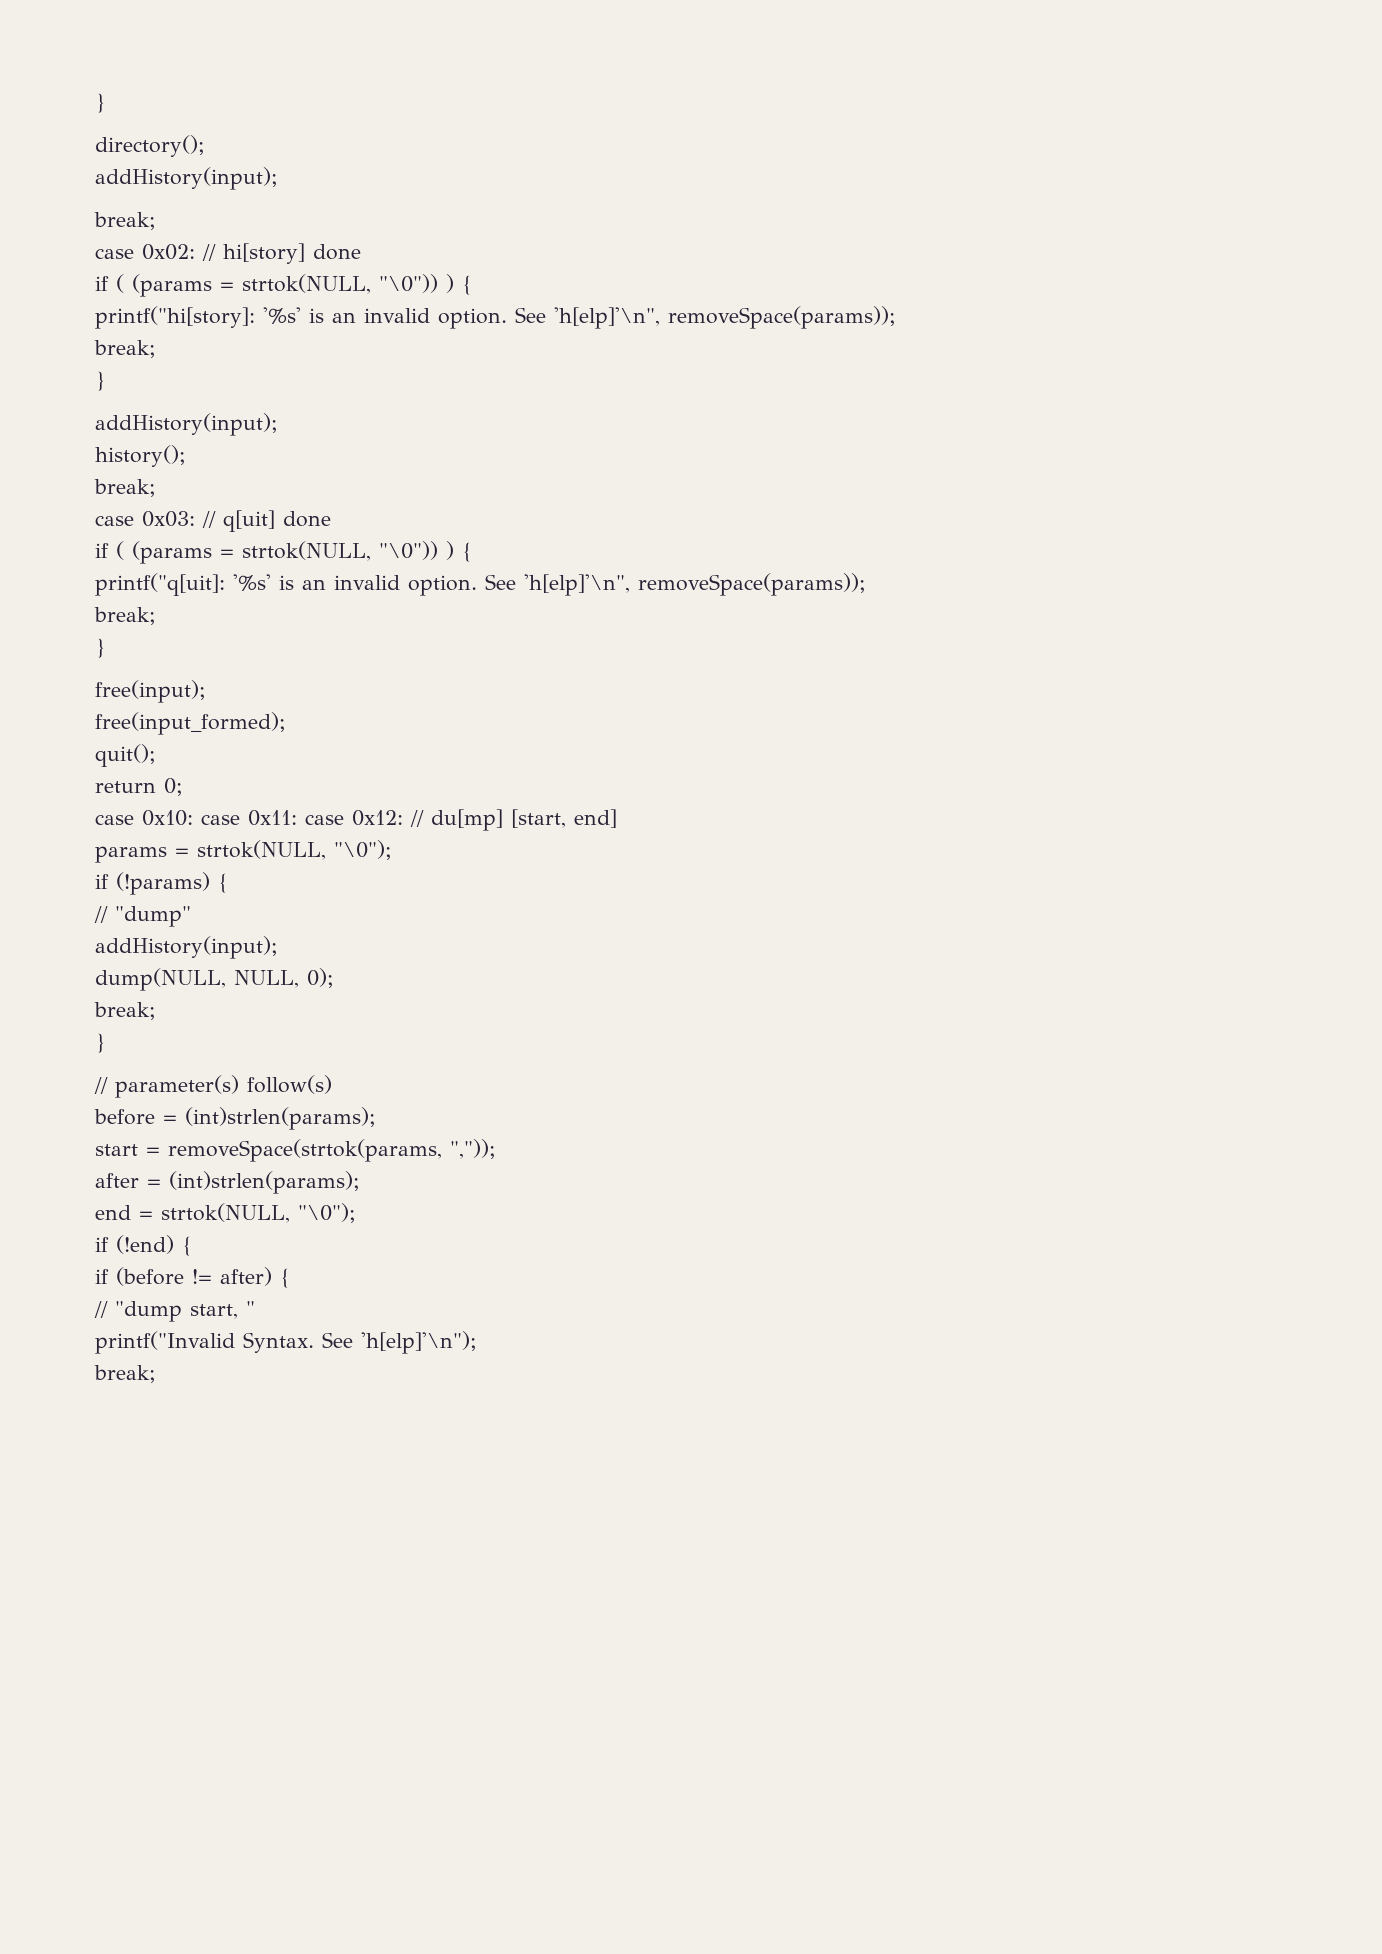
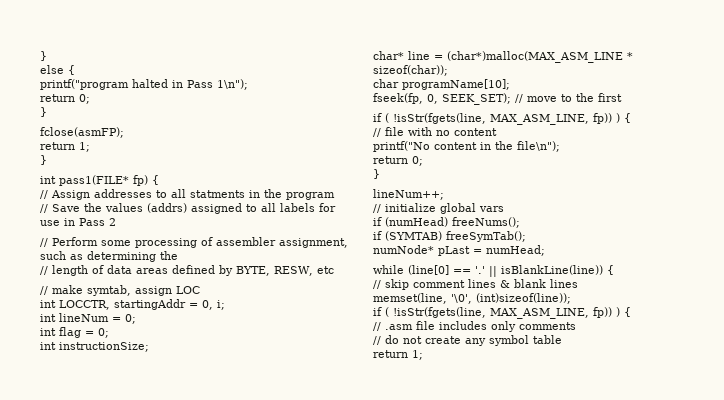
[95,93,106,113] [95,135,205,157] [95,167,278,190] [94,212,156,230] [95,243,361,264] [95,274,473,297] [95,306,896,329] [94,340,156,358] [95,371,106,391] [95,413,278,436] [95,445,186,467] [94,479,156,497] [95,510,331,532] [95,541,473,564] [95,573,866,596] [94,607,156,625] [95,638,106,658] [95,680,206,703] [95,712,286,735] [95,744,156,767] [95,778,183,796] [95,809,617,831] [95,840,392,863] [95,872,229,895] [94,906,191,927] [95,936,278,959] [95,968,334,991] [94,1002,156,1020] [95,1033,106,1053] [94,1075,332,1098] [94,1107,376,1130] [95,1139,496,1162] [95,1171,360,1194] [95,1203,356,1223] [95,1235,193,1256] [95,1267,291,1288] [94,1301,255,1322] [95,1331,477,1354] [94,1365,156,1383] } // directory(); // addHistory(input); // break; // case 0x02: // hi[story] done // if ( (params = strtok(NULL, "\0")) ) { // printf("hi[story]: '%s' is an invalid option. See 'h[elp]'\n", removeSpace(params)); // break; // } // addHistory(input); // history(); // break; // case 0x03: // q[uit] done // if ( (params = strtok(NULL, "\0")) ) { // printf("q[uit]: '%s' is an invalid option. See 'h[elp]'\n", removeSpace(params)); // break; // } // free(input); // free(input_formed); // quit(); // return 0; // case 0x10: case 0x11: case 0x12: // du[mp] [start, end] // params = strtok(NULL, "\0"); // if (!params) { // // "dump" // addHistory(input); // dump(NULL, NULL, 0); // break; // } // // parameter(s) follow(s) // before = (int)strlen(params); // start = removeSpace(strtok(params, ",")); // after = (int)strlen(params); // end = strtok(NULL, "\0"); // if (!end) { // if (before != after) { // // "dump start, " // printf("Invalid Syntax. See 'h[elp]'\n"); // break; -> [40,51,47,61] [40,65,75,75] [40,79,248,90] [40,94,90,104] [40,107,47,117] [40,127,124,138] [40,142,90,152] [40,155,47,165] [40,175,159,186] [40,189,335,200] [40,203,336,214] [40,218,116,226] [40,237,348,248] [40,251,178,262] [40,265,334,276] [40,285,200,296] [40,299,225,310] [40,313,136,324] [40,327,109,338] [40,342,149,352] [373,51,633,63] [373,65,448,76] [373,79,510,90] [373,93,622,105] [373,113,631,125] [373,127,497,137] [373,141,560,152] [373,156,423,166] [373,169,380,179] [373,189,444,200] [373,203,504,214] [373,217,520,228] [373,231,526,242] [373,245,545,256] [373,265,614,277] [373,279,578,290] [373,293,571,304] [373,307,631,319] [373,321,576,332] [373,335,562,346] [373,350,423,360] } // else { // printf("program halted in Pass 1\n"); // return 0; // } // fclose(asmFP); // return 1; // } // int pass1(FILE* fp) { // // Assign addresses to all statments in the program // // Save the values (addrs) assigned to all labels for use in Pass 2 // // Perform some processing of assembler assignment, such as determining the // // length of data areas defined by BYTE, RESW, etc // // make symtab, assign LOC // int LOCCTR, startingAddr = 0, i; // int lineNum = 0; // int flag = 0; // int instructionSize; // char* line = (char*)malloc(MAX_ASM_LINE * sizeof(char)); // char programName[10]; // fseek(fp, 0, SEEK_SET); // move to the first // if ( !isStr(fgets(line, MAX_ASM_LINE, fp)) ) { // // file with no content // printf("No content in the file\n"); // return 0; // } // lineNum++; // // initialize global vars // if (numHead) freeNums(); // if (SYMTAB) freeSymTab(); // numNode* pLast = numHead; // while (line[0] == '.' || isBlankLine(line)) { // // skip comment lines & blank lines // memset(line, '\0', (int)sizeof(line)); // if ( !isStr(fgets(line, MAX_ASM_LINE, fp)) ) { // // .asm file includes only comments // // do not create any symbol table // return 1;

